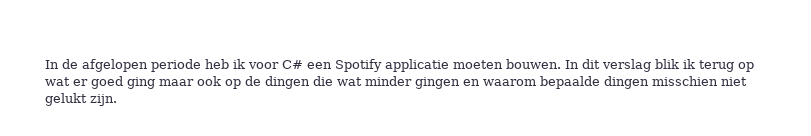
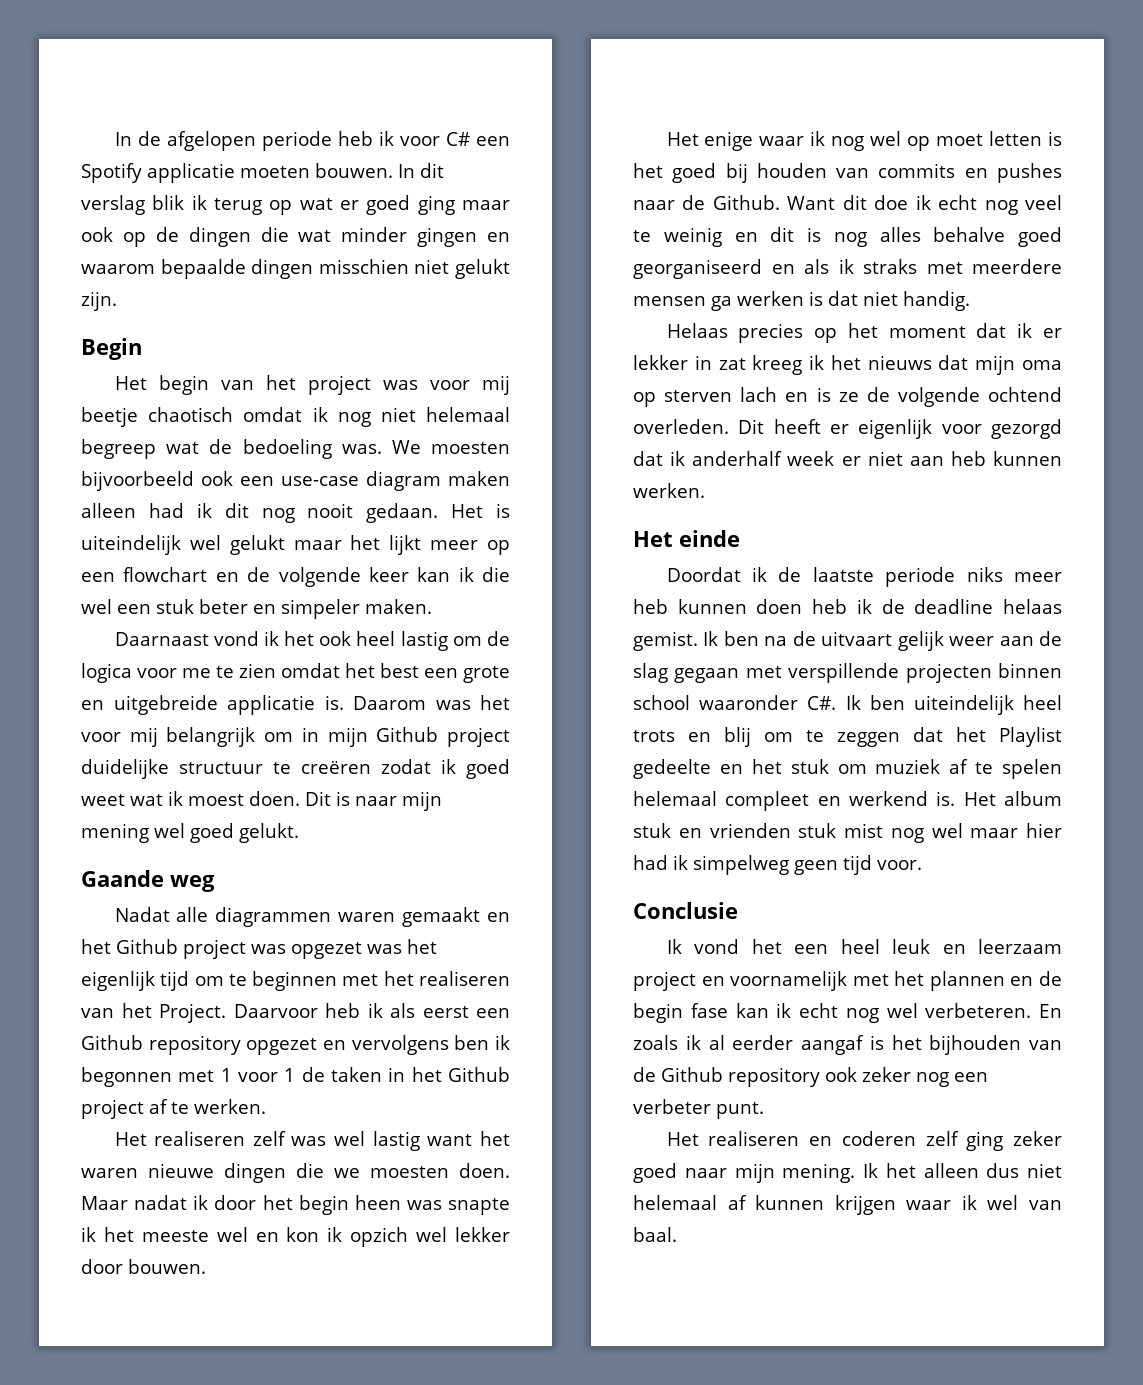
(117, 100) none -> [81,338,142,360] [114,375,510,395] [81,407,511,427] [81,439,511,459] [81,471,510,491] [81,503,510,523] [81,535,510,555] [81,567,510,587] [81,599,432,619] [114,631,510,651] [81,663,510,683] [81,695,510,715] [81,727,511,747] [81,759,510,779] [81,791,442,811] [81,823,299,843] [81,870,215,892] [114,907,510,927] [81,939,437,959] [81,971,510,991] [81,1003,510,1023] [81,1035,511,1055] [81,1067,510,1087] [81,1099,266,1119] [114,1131,510,1151] [81,1163,510,1183] [81,1195,510,1215] [81,1227,511,1247] [81,1259,206,1274] [666,131,1062,151] [633,163,1062,183] [633,195,1062,215] [633,227,1062,247] [633,259,1062,279] [633,291,970,311] [666,323,1062,343] [633,355,1062,375] [633,387,1062,407] [633,419,1062,439] [633,451,1062,466] [633,483,705,498] [633,530,740,547] [666,567,1062,587] [633,599,1062,614] [633,631,1062,651] [633,663,1062,683] [633,695,1062,715] [633,727,1062,747] [633,759,1062,779] [633,791,1062,811] [633,823,1062,843] [633,855,922,875] [633,902,738,919] [666,939,1062,954] [633,971,1062,991] [633,1003,1062,1023] [633,1035,1062,1055] [633,1067,988,1087] [633,1099,764,1119] [666,1131,1062,1151] [633,1163,1062,1183] [633,1195,1062,1215] [633,1227,677,1242] // Begin // Het begin van het project was voor mij beetje chaotisch omdat ik nog niet helemaal begreep wat de bedoeling was. We moesten bijvoorbeeld ook een use-case diagram maken alleen had ik dit nog nooit gedaan. Het is uiteindelijk wel gelukt maar het lijkt meer op een flowchart en de volgende keer kan ik die wel een stuk beter en simpeler maken. // Daarnaast vond ik het ook heel lastig om de logica voor me te zien omdat het best een grote en uitgebreide applicatie is. Daarom was het voor mij belangrijk om in mijn Github project duidelijke structuur te creëren zodat ik goed weet wat ik moest doen. Dit is naar mijn mening wel goed gelukt. // Gaande weg // Nadat alle diagrammen waren gemaakt en het Github project was opgezet was het eigenlijk tijd om te beginnen met het realiseren van het Project. Daarvoor heb ik als eerst een Github repository opgezet en vervolgens ben ik begonnen met 1 voor 1 de taken in het Github project af te werken. // Het realiseren zelf was wel lastig want het waren nieuwe dingen die we moesten doen. Maar nadat ik door het begin heen was snapte ik het meeste wel en kon ik opzich wel lekker door bouwen. // Het enige waar ik nog wel op moet letten is het goed bij houden van commits en pushes naar de Github. Want dit doe ik echt nog veel te weinig en dit is nog alles behalve goed georganiseerd en als ik straks met meerdere mensen ga werken is dat niet handig. // Helaas precies op het moment dat ik er lekker in zat kreeg ik het nieuws dat mijn oma op sterven lach en is ze de volgende ochtend overleden. Dit heeft er eigenlijk voor gezorgd dat ik anderhalf week er niet aan heb kunnen werken. // Het einde // Doordat ik de laatste periode niks meer heb kunnen doen heb ik de deadline helaas gemist. Ik ben na de uitvaart gelijk weer aan de slag gegaan met verspillende projecten binnen school waaronder C#. Ik ben uiteindelijk heel trots en blij om te zeggen dat het Playlist gedeelte en het stuk om muziek af te spelen helemaal compleet en werkend is. Het album stuk en vrienden stuk mist nog wel maar hier had ik simpelweg geen tijd voor. // Conclusie // Ik vond het een heel leuk en leerzaam project en voornamelijk met het plannen en de begin fase kan ik echt nog wel verbeteren. En zoals ik al eerder aangaf is het bijhouden van de Github repository ook zeker nog een verbeter punt. // Het realiseren en coderen zelf ging zeker goed naar mijn mening. Ik het alleen dus niet helemaal af kunnen krijgen waar ik wel van baal.

